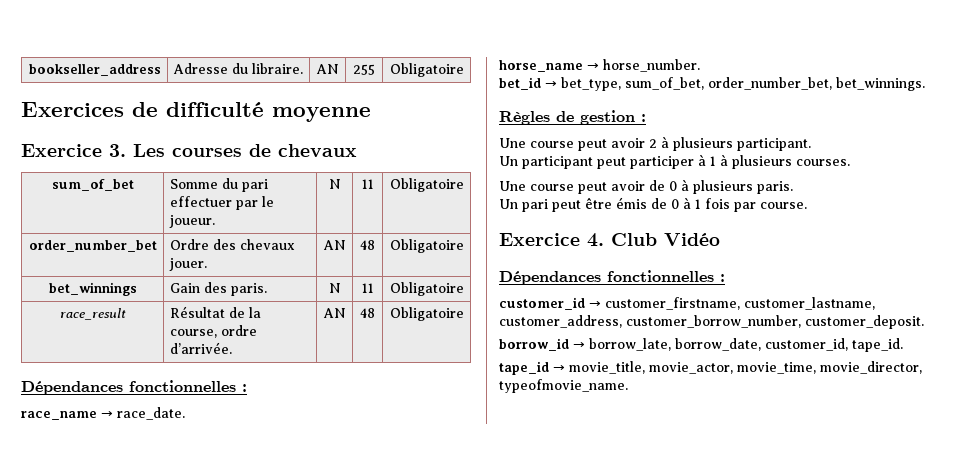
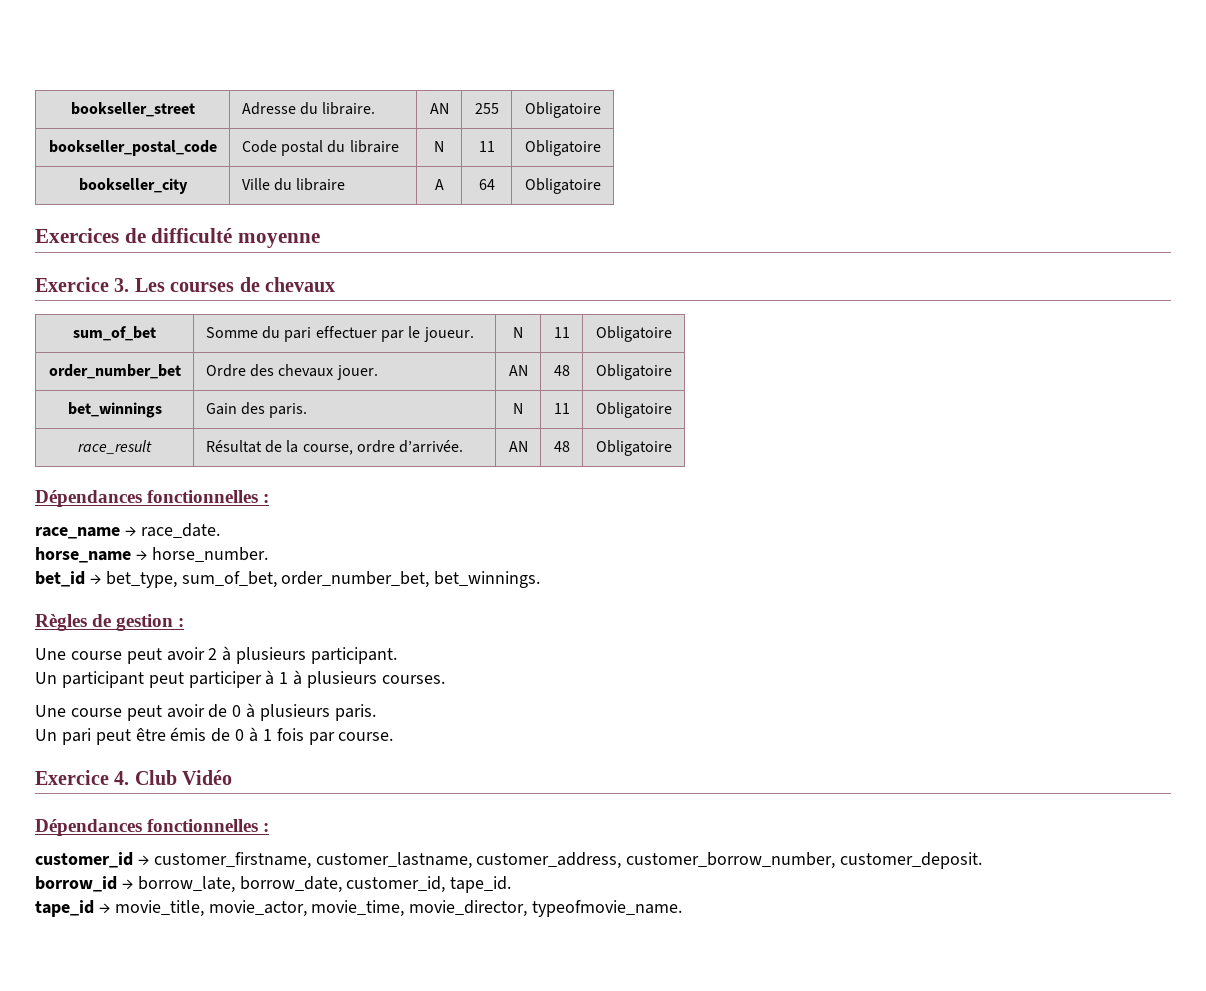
[28,64,161,76] bookseller_address -> [70,102,195,117] bookseller_street
(464, 70) none -> [48,140,217,156] [241,140,399,156] [434,141,444,152] [478,141,495,152] [524,140,601,156] [78,178,188,194] [241,178,346,191] [434,179,444,190] [478,179,495,190] [524,178,601,194] // bookseller_postal_code | Code postal du libraire | N | 11 | Obligatoire // bookseller_city | Ville du libraire | A | 64 | Obligatoire

